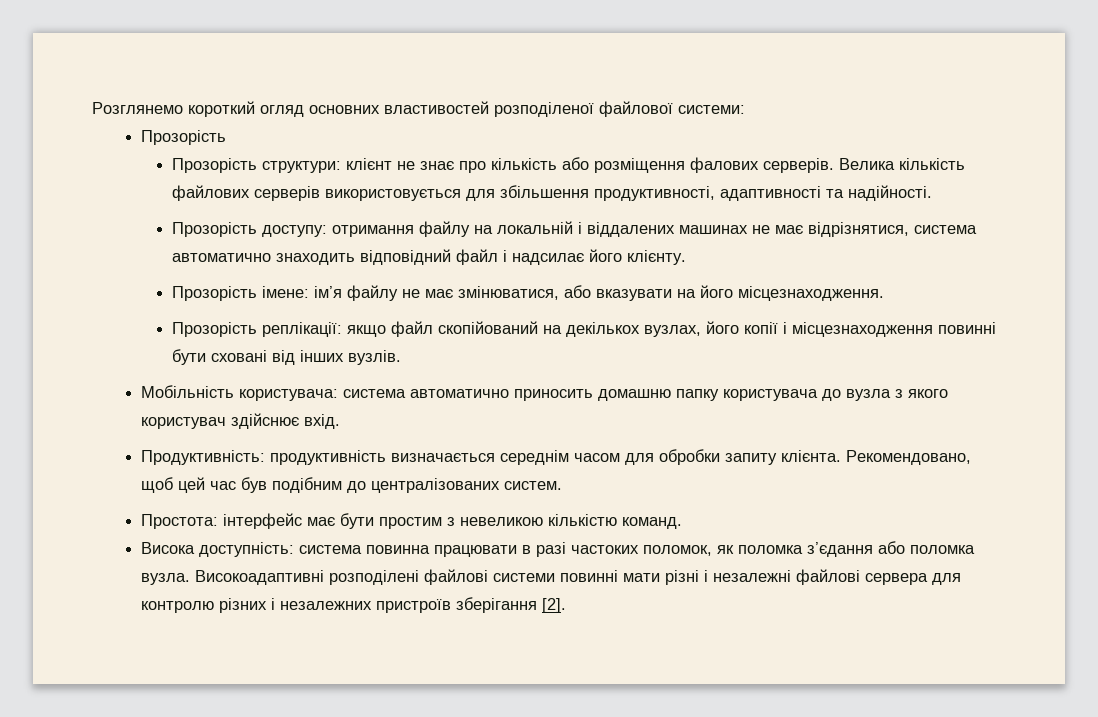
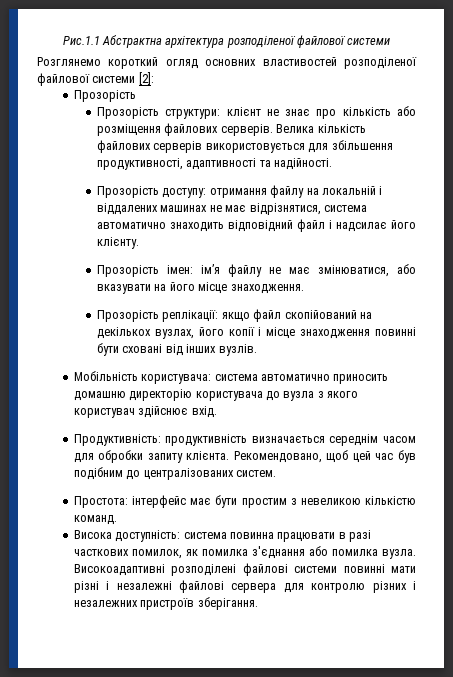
(92, 108) none -> [62,35,391,48] Рис.1.1 Абстрактна архітектура розподіленої файлової системи //
[678,105,745,114] системи: -> [92,72,154,85] системи [2]:
[689,157,759,173] фалових -> [164,123,219,136] файлових
[261,286,309,298] імене: -> [167,265,194,274] імен:
[737,286,884,301] місцезнаходження. -> [198,282,304,294] місце знаходження.
[791,322,933,337] місцезнаходження -> [266,327,371,339] місце знаходження
[675,389,719,401] папку -> [129,389,193,401] директорію
[570,541,975,557] частоких поломок, як поломка з’єдання або поломка -> [73,546,378,559] часткових помилок, як помилка з'єднання або помилка
[455,597,566,613] зберігання [2]. -> [197,597,258,610] зберігання.

